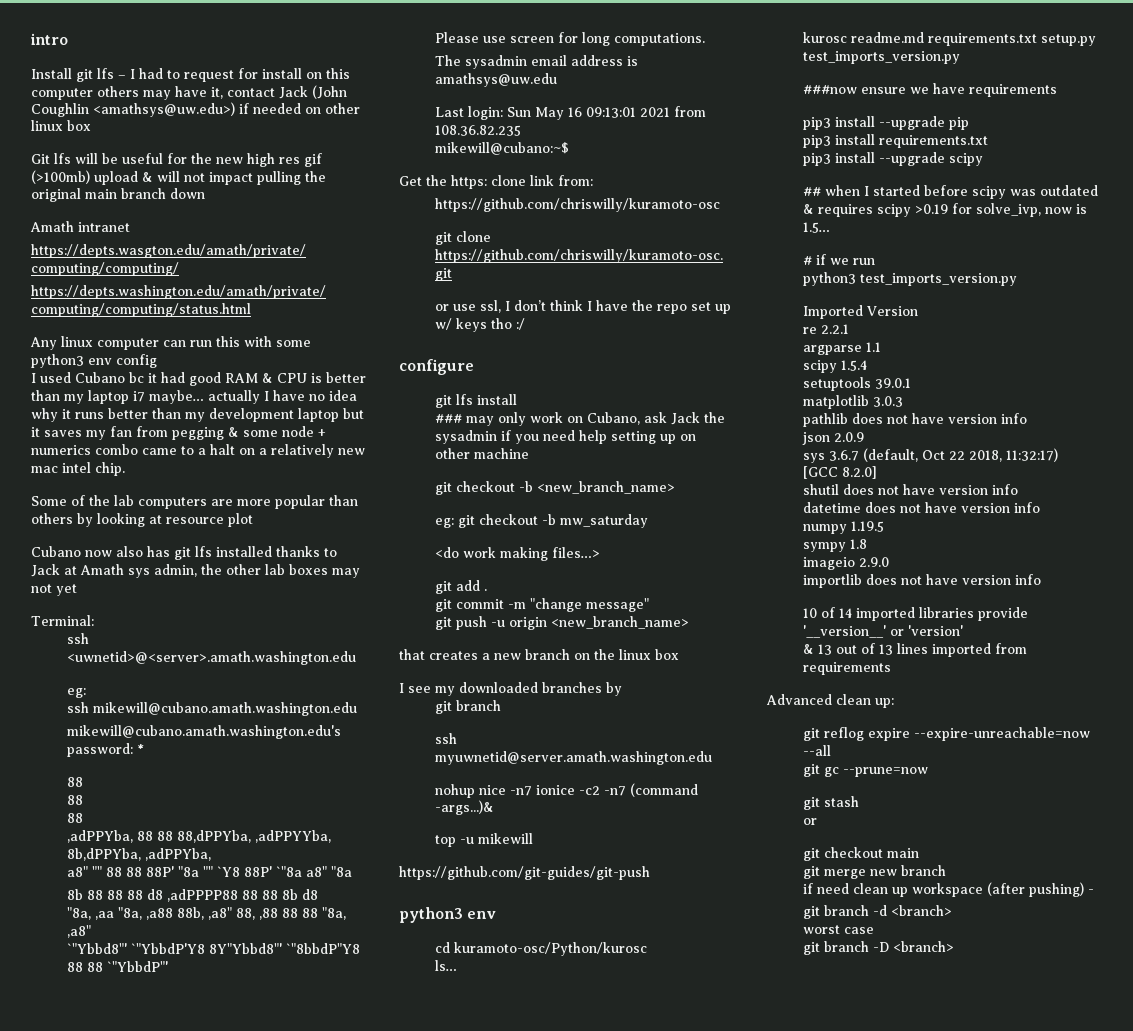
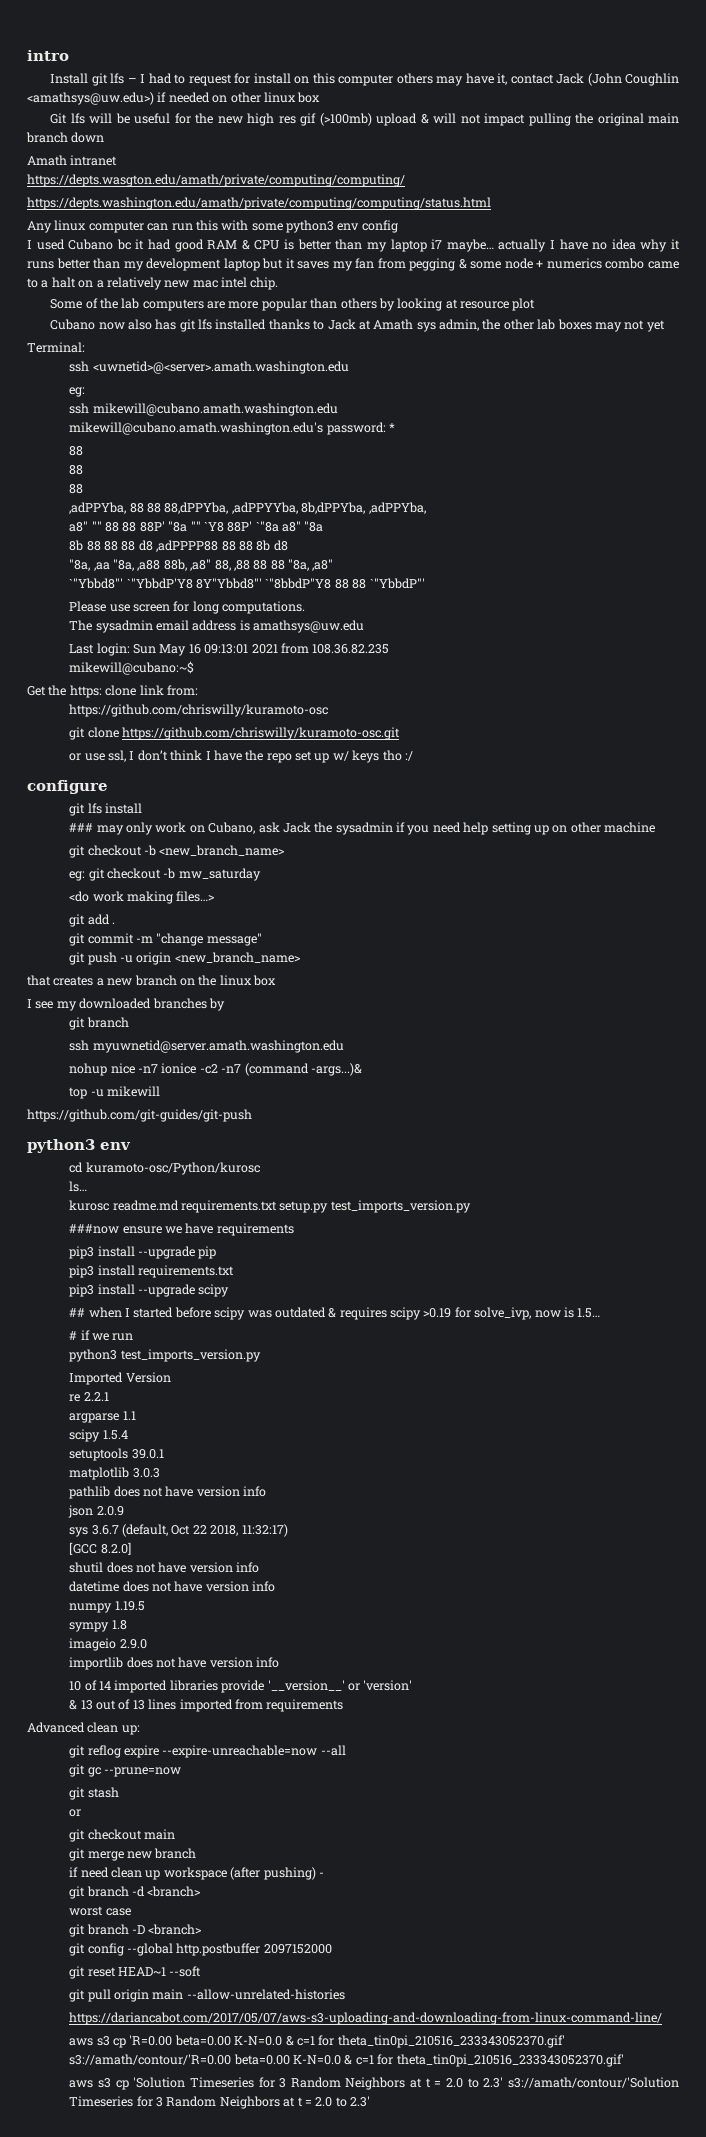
(954, 946) none -> [69,1943,332,1956] [69,1966,202,1979] [69,1989,345,2002] [69,2012,663,2025] [69,2035,565,2048] [69,2054,624,2067] [69,2077,679,2090] [69,2096,371,2109] // git config --global http.postbuffer 2097152000 // git reset HEAD~1 --soft // git pull origin main --allow-unrelated-histories // https://dariancabot.com/2017/05/07/aws-s3-uploading-and-downloading-from-linux-command-line/ // aws s3 cp 'R=0.00 beta=0.00 K-N=0.0 & c=1 for theta_tin0pi_210516_233343052370.gif' s3://amath/contour/'R=0.00 beta=0.00 K-N=0.0 & c=1 for theta_tin0pi_210516_233343052370.gif' // aws s3 cp 'Solution Timeseries for 3 Random Neighbors at t = 2.0 to 2.3' s3://amath/contour/'Solution Timeseries for 3 Random Neighbors at t = 2.0 to 2.3'

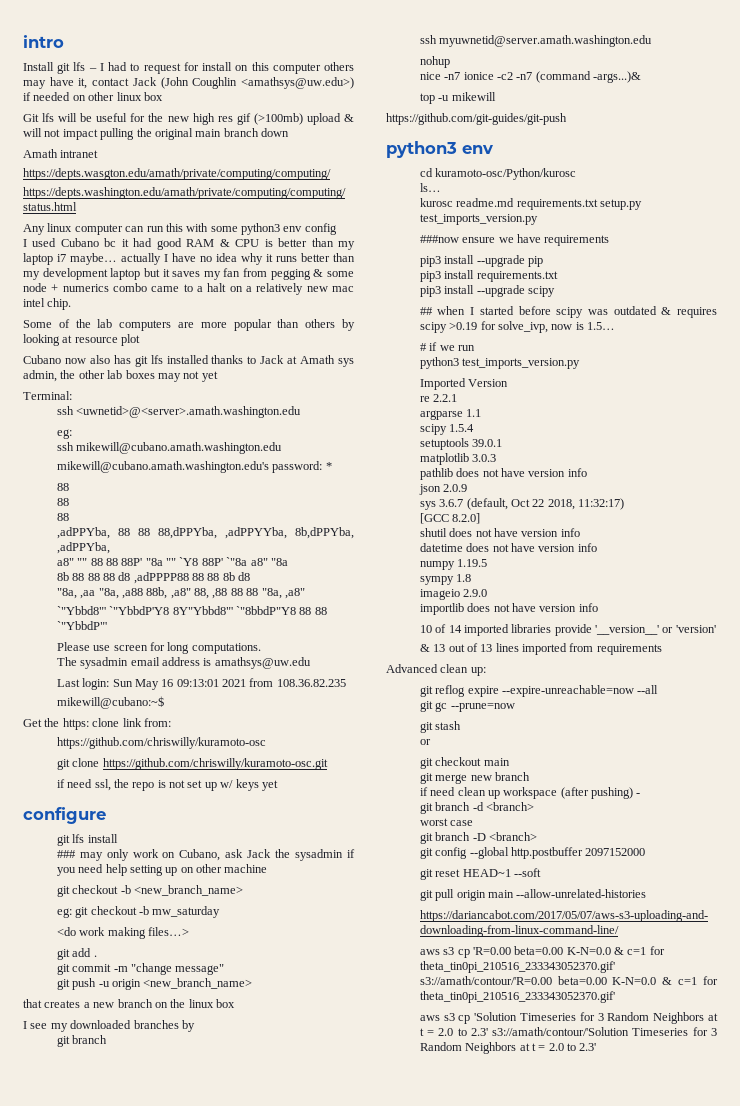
[69,750,292,763] or use ssl, I don’t think I have the repo -> [56,779,186,791] if need ssl, the repo is not
[382,750,413,761] tho :/ -> [261,780,278,791] yet
(108, 1069) none -> (450, 62) //

